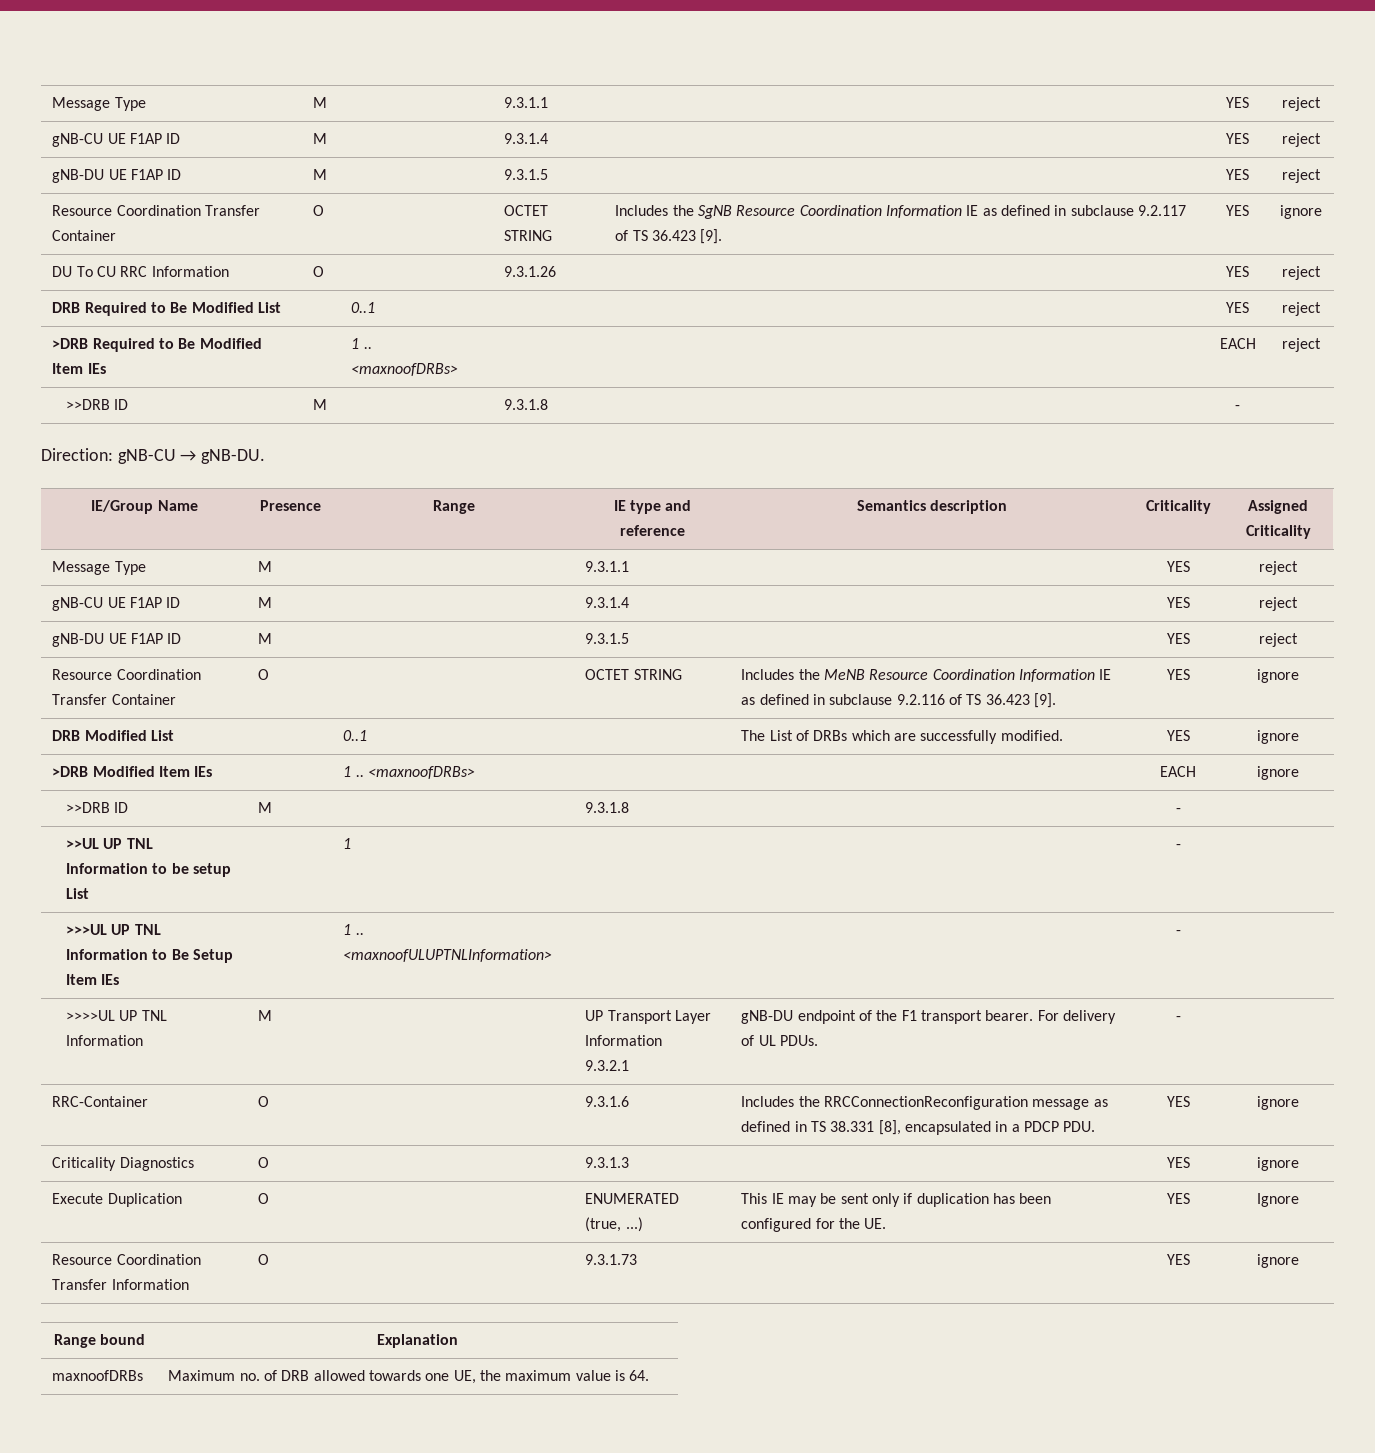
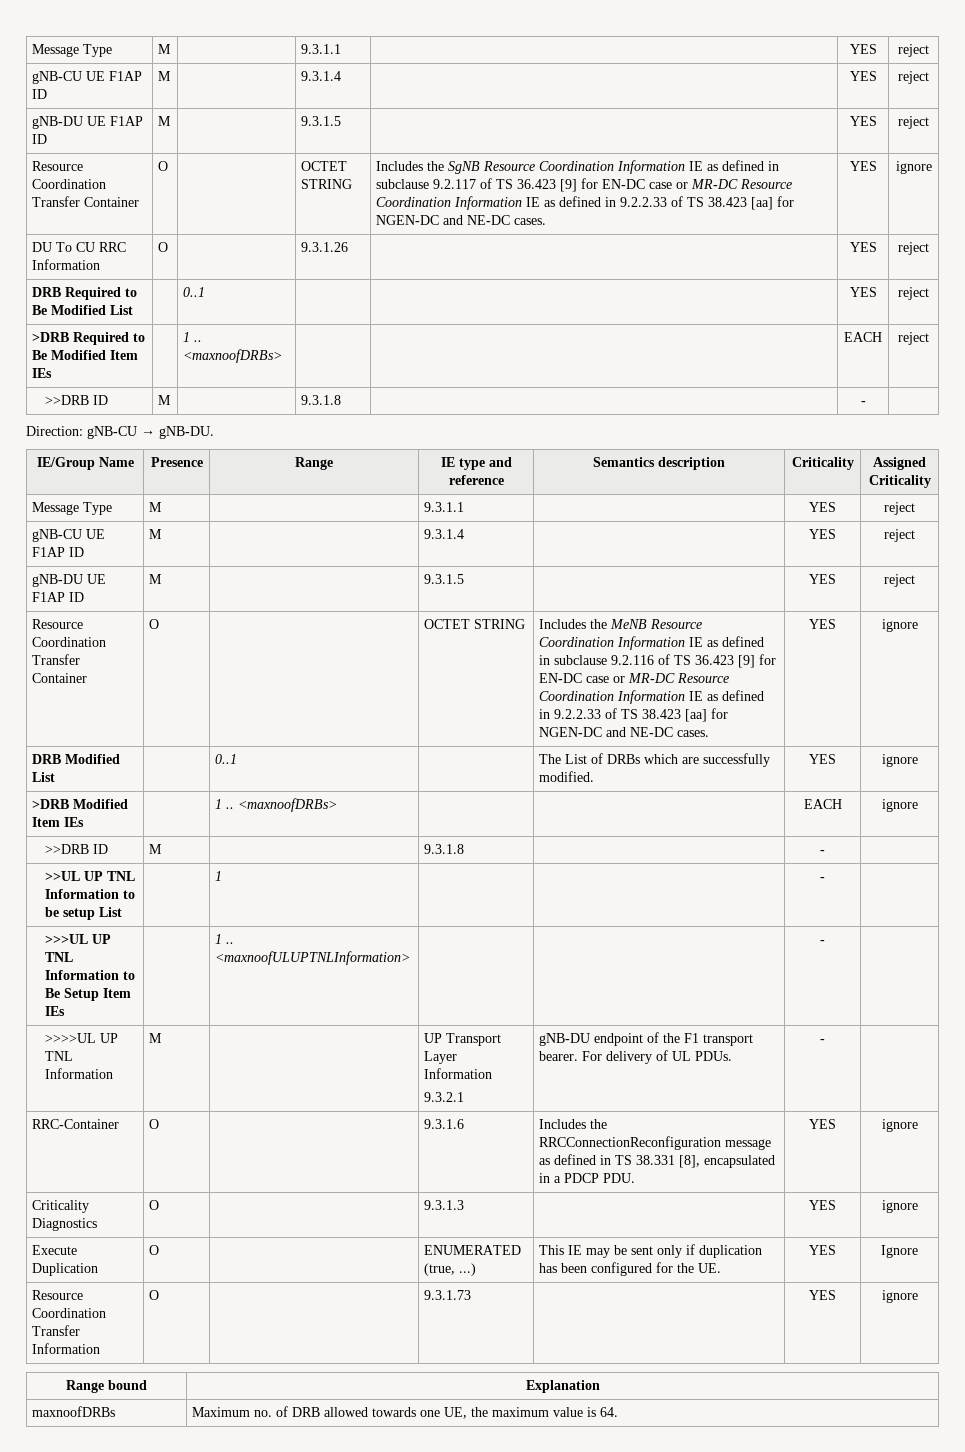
[700,229,723,244] [9]. -> [560,178,793,192] [376,196,795,210] [376,215,547,225] [9] for EN-DC case or MR-DC Resource Coordination Information IE as defined in 9.2.2.33 of TS 38.423 [aa] for NGEN-DC and NE-DC cases.
[1034,693,1057,708] [9]. -> [738,654,777,668] [539,673,730,683] [539,690,765,704] [539,708,729,722] [539,727,710,737] [9] for EN-DC case or MR-DC Resource Coordination Information IE as defined in 9.2.2.33 of TS 38.423 [aa] for NGEN-DC and NE-DC cases.

